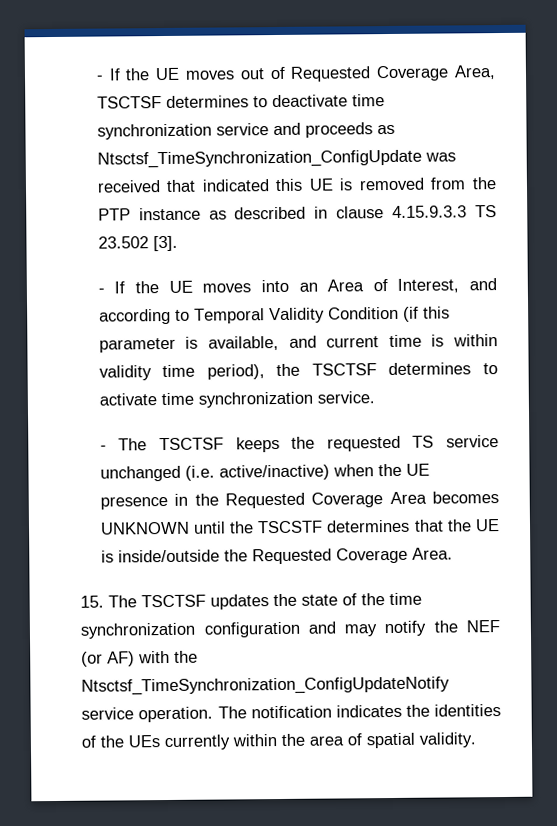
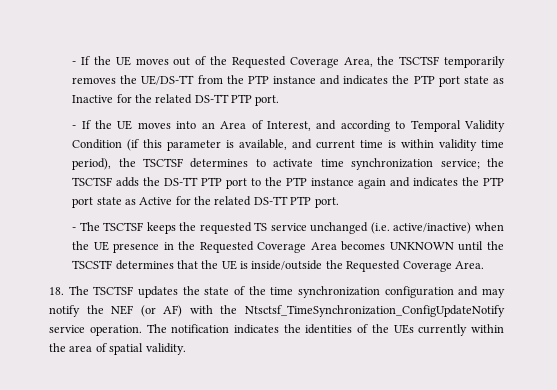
(286, 73) none -> [210,56,228,65] the
[96,94,385,109] [96,122,395,140] [96,149,456,169] [96,177,498,193] [97,205,498,221] [97,235,178,252] TSCTSF determines to deactivate time synchronization service and proceeds as Ntsctsf_TimeSynchronization_ConfigUpdate was received that indicated this UE is removed from the PTP instance as described in clause 4.15.9.3.3 TS 23.502 [3]. -> [377,56,505,68] [72,75,505,87] [72,94,280,106] the TSCTSF temporarily removes the UE/DS-TT from the PTP instance and indicates the PTP port state as Inactive for the related DS-TT PTP port.
[316,391,375,404] service. -> [440,158,505,169] [72,177,505,189] [72,196,339,208] service; the TSCTSF adds the DS-TT PTP port to the PTP instance again and indicates the PTP port state as Active for the related DS-TT PTP port.
[80,595,105,608] 15. -> [49,287,65,295] 18.

